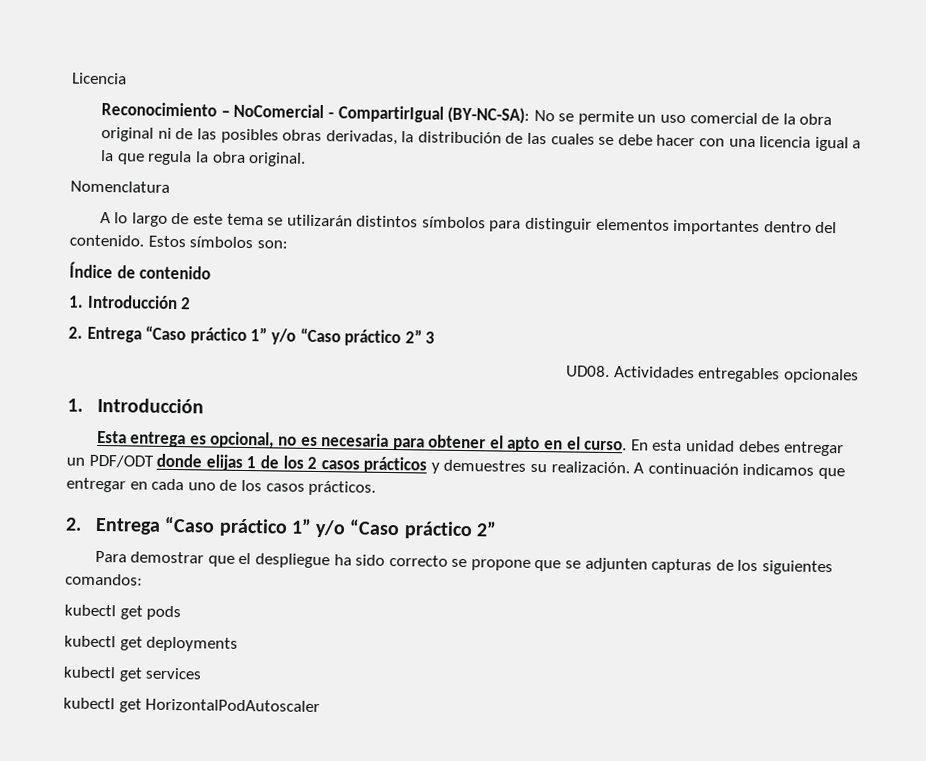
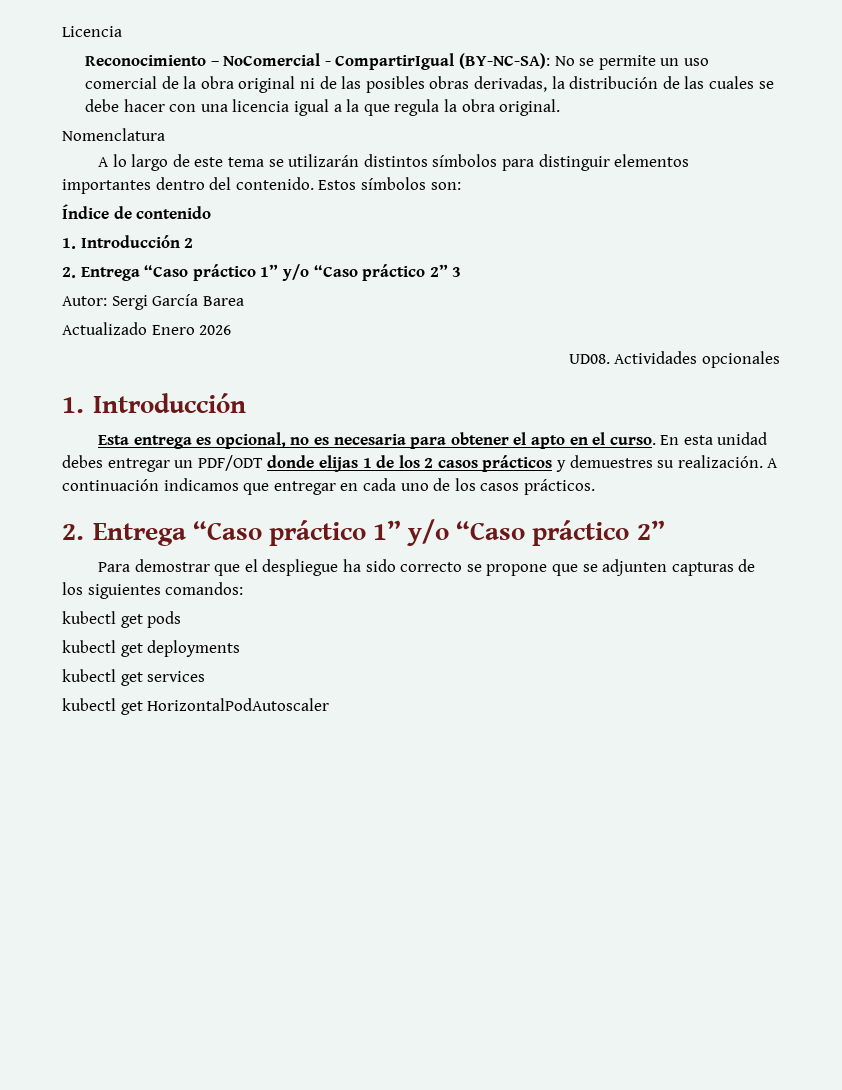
(436, 337) none -> [62,294,244,310] [62,322,232,335] // Autor: Sergi García Barea // Actualizado Enero 2026
[698,367,781,383] entregables -> (698, 357) none

